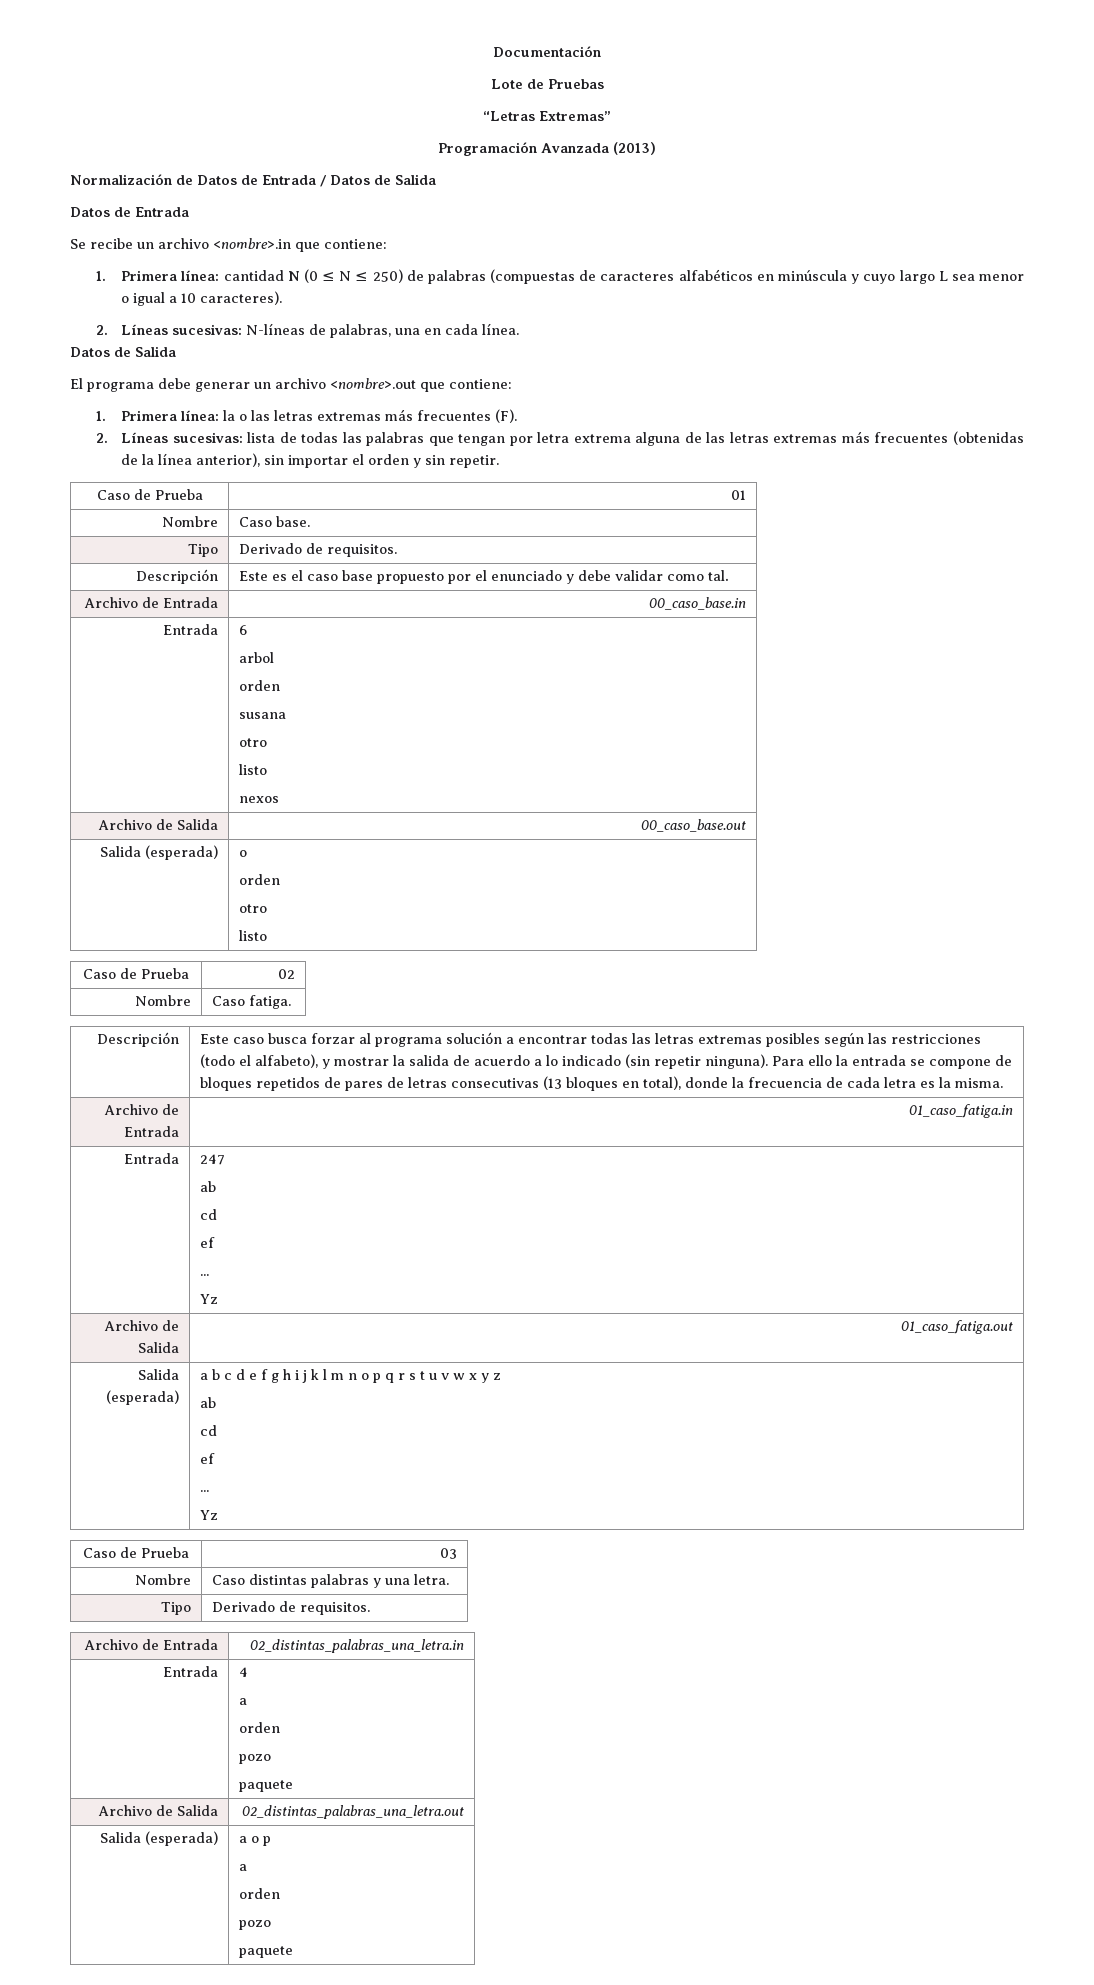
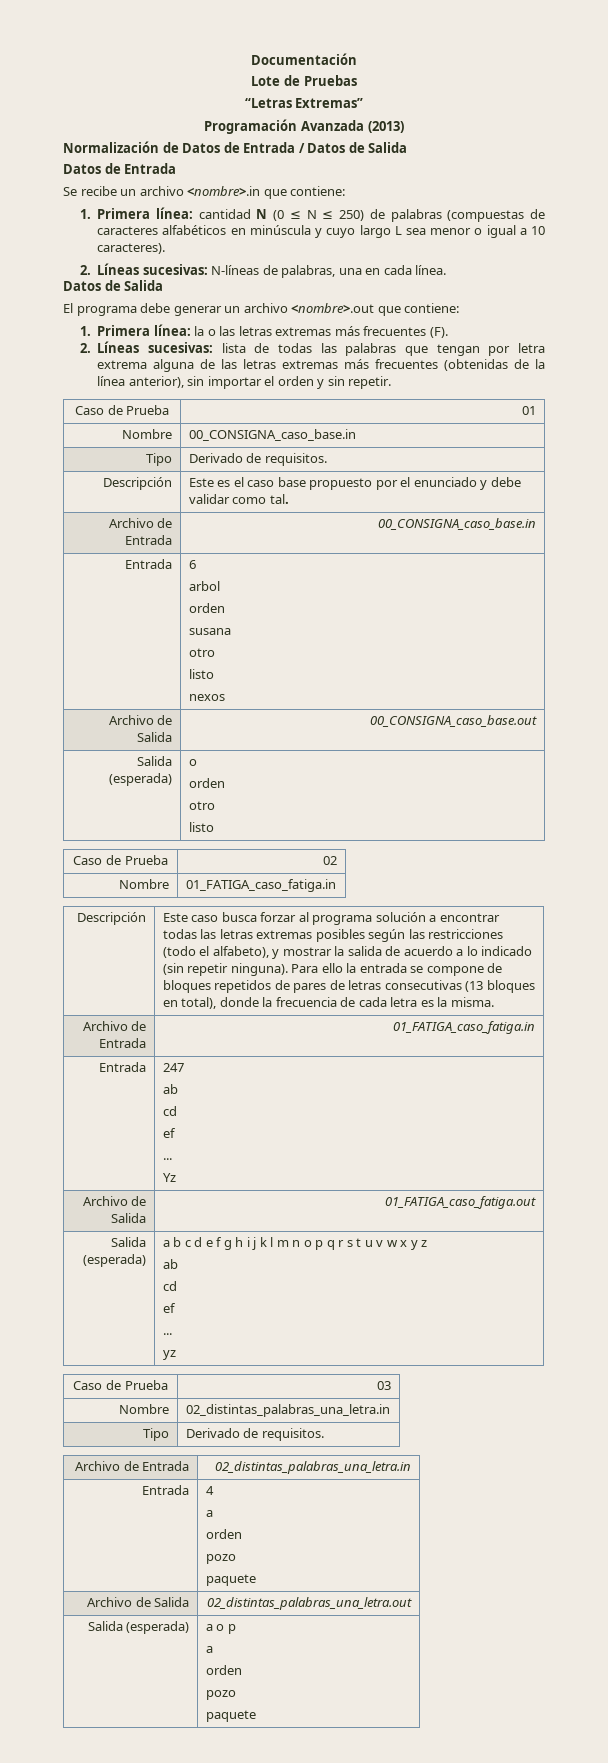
[239,516,311,527] Caso base. -> [188,429,356,441] 00_CONSIGNA_caso_base.in
[648,597,746,610] 00_caso_base.in -> [378,518,537,530] 00_CONSIGNA_caso_base.in
[640,819,746,832] 00_caso_base.out -> [370,715,538,727] 00_CONSIGNA_caso_base.out
[212,995,292,1009] Caso fatiga. -> [185,879,336,892] 01_FATIGA_caso_fatiga.in
[908,1104,1013,1118] 01_caso_fatiga.in -> [393,1021,536,1034] 01_FATIGA_caso_fatiga.in
[900,1320,1013,1334] 01_caso_fatiga.out -> [385,1196,537,1209] 01_FATIGA_caso_fatiga.out
[200,1510,219,1520] Yz -> [162,1350,176,1360] yz
[212,1574,450,1588] Caso distintas palabras y una letra. -> [185,1404,390,1417] 02_distintas_palabras_una_letra.in

